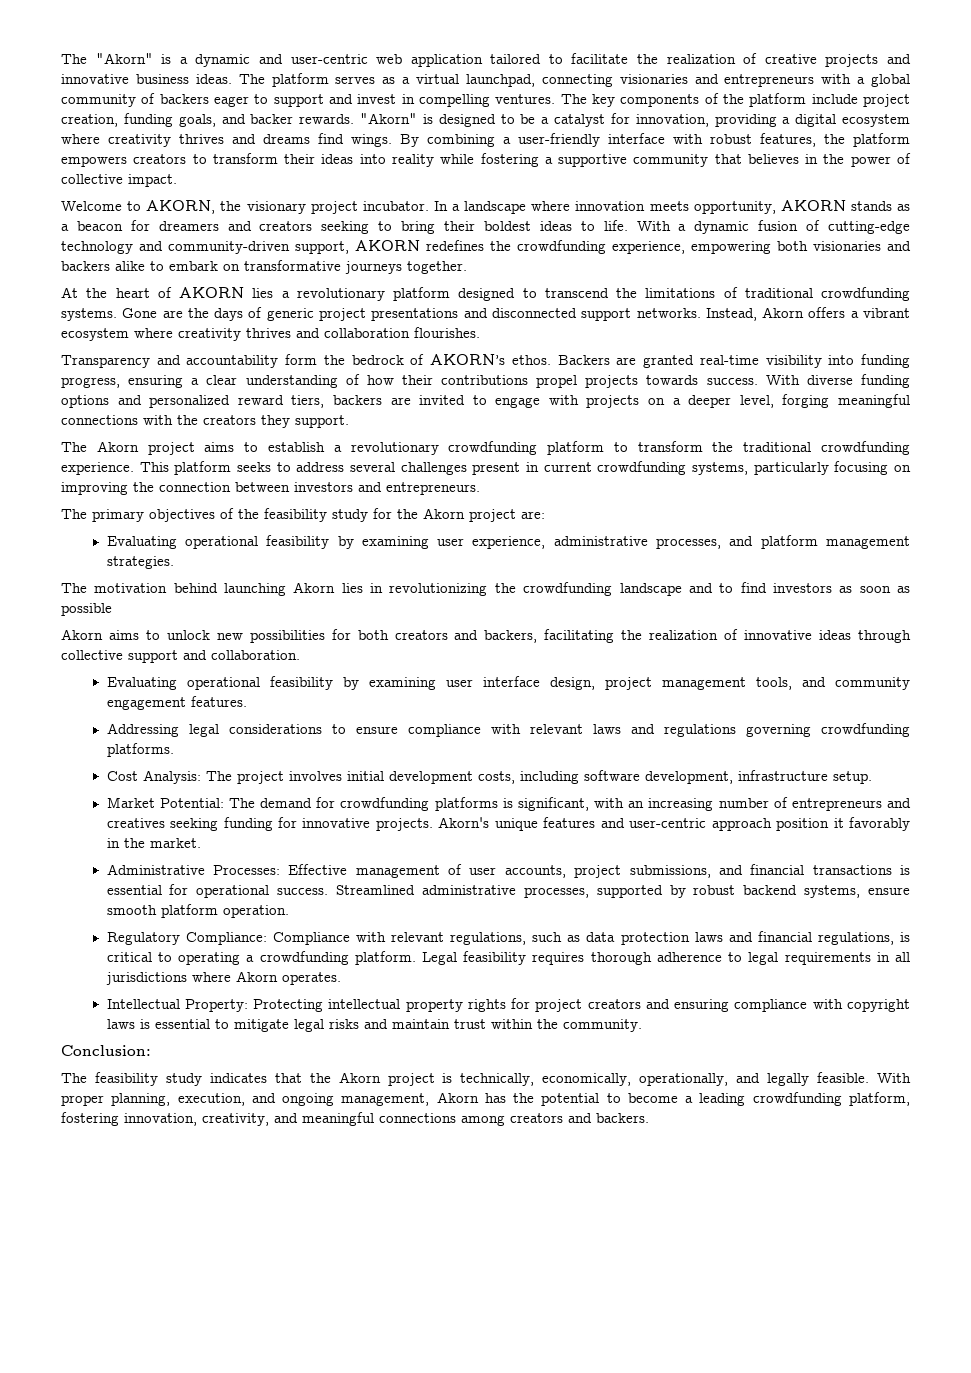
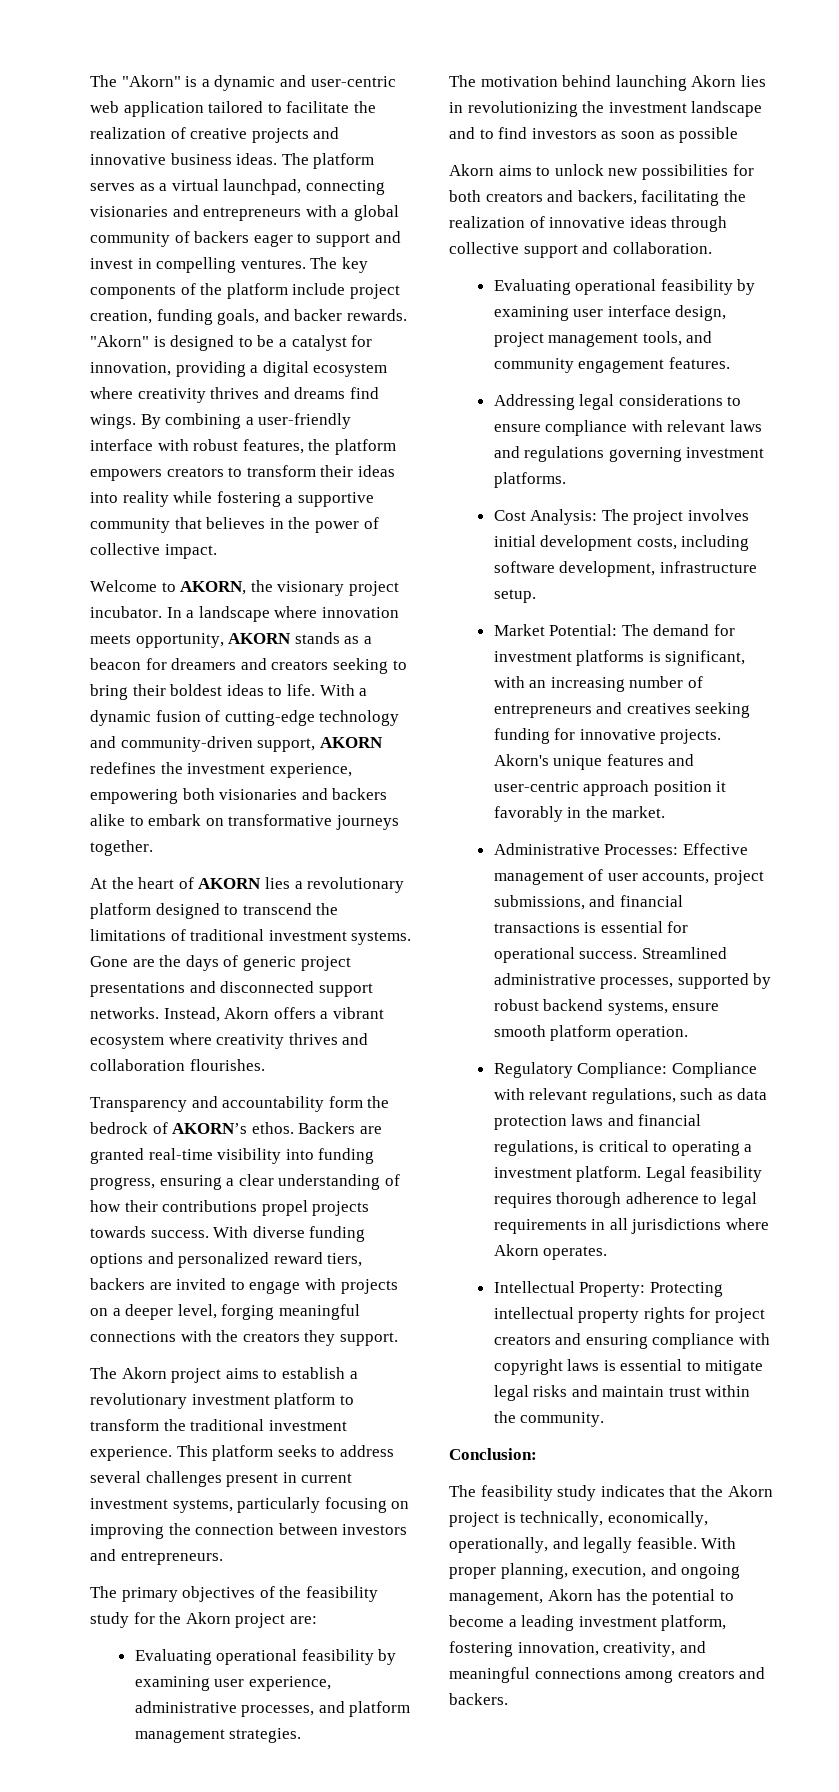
[517,240,606,254] crowdfunding -> [187,763,266,774] investment
[821,287,910,301] crowdfunding -> [268,930,347,941] investment
[448,441,538,455] crowdfunding -> [191,1394,270,1405] investment
[821,441,911,455] crowdfunding -> [268,1420,347,1431] investment
[597,461,687,475] crowdfunding -> [90,1498,168,1509] investment
[523,582,613,596] crowdfunding -> [608,102,687,113] investment
[821,723,911,737] crowdfunding -> [686,447,765,458] investment
[340,797,430,811] crowdfunding -> [493,651,572,662] investment
[259,951,349,965] crowdfunding -> [493,1167,572,1178] investment
[752,1092,842,1106] crowdfunding -> [578,1616,657,1627] investment

